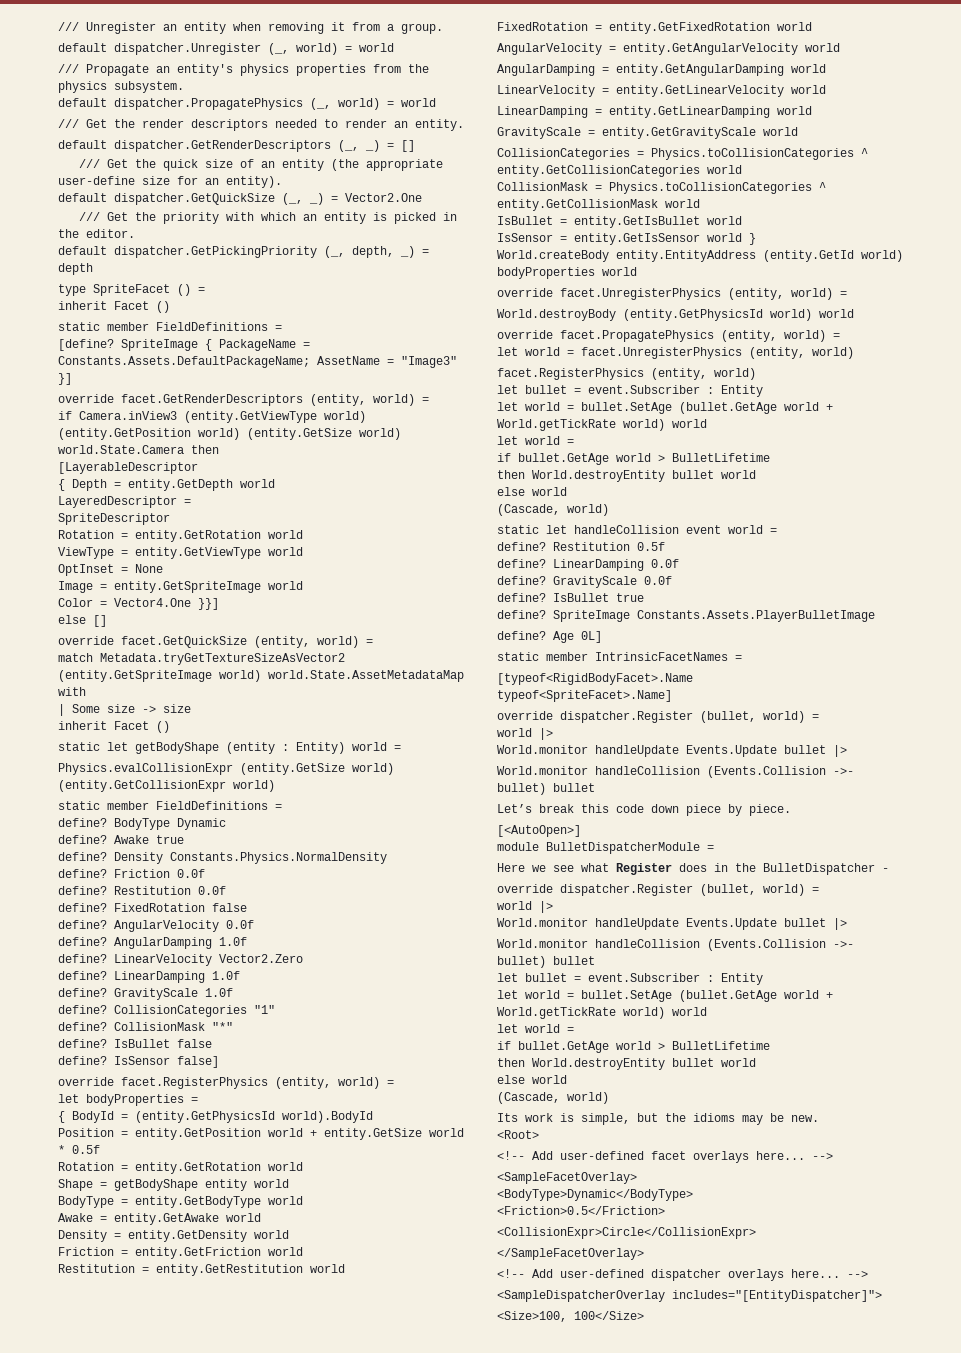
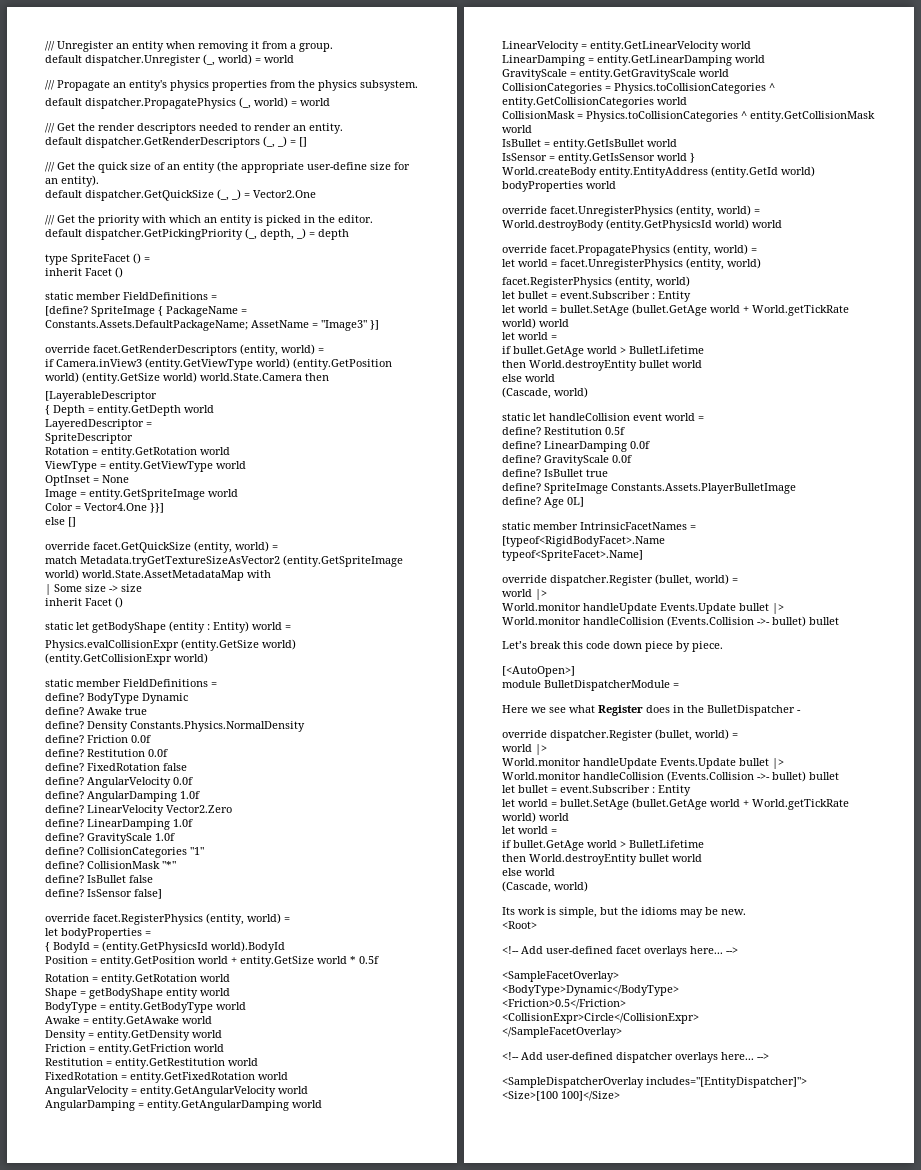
[497,1311,644,1322] <Size>100, 100</Size> -> [502,1091,620,1101] <Size>[100 100]</Size>

